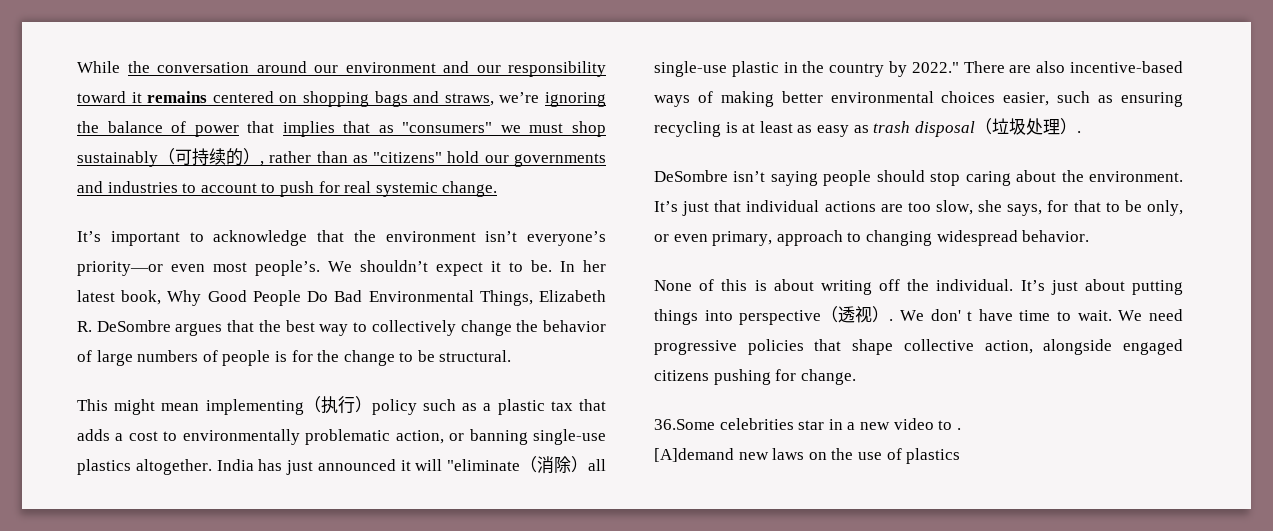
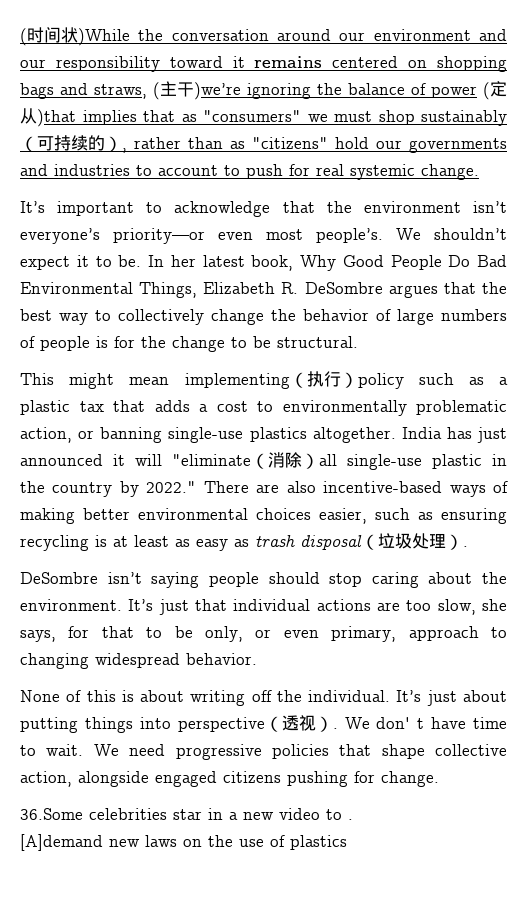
[77,61,120,73] While -> [20,27,130,46] (时间状)While
[499,92,540,103] we’re -> [153,81,241,100] (主干)we’re
[247,121,275,133] that -> [483,81,507,100] [20,108,76,127] (定从)that

